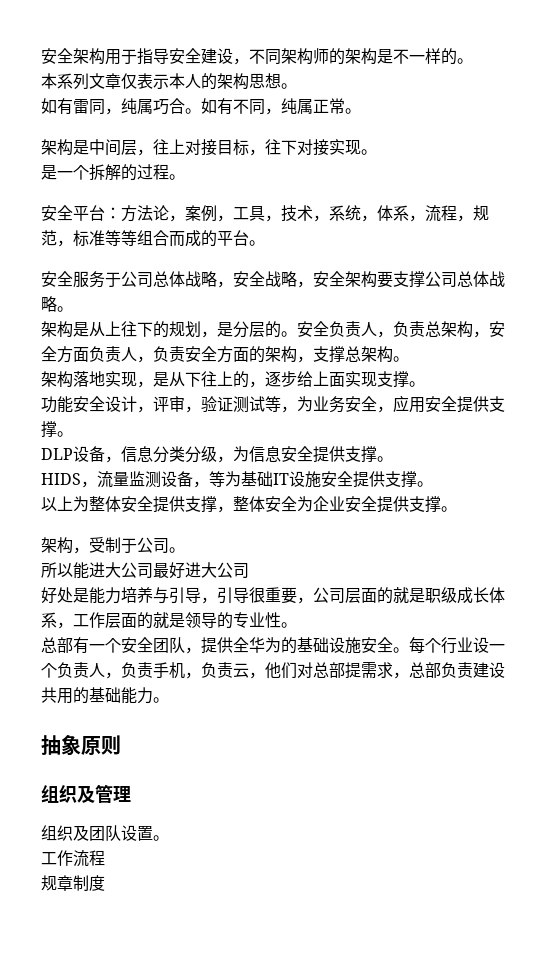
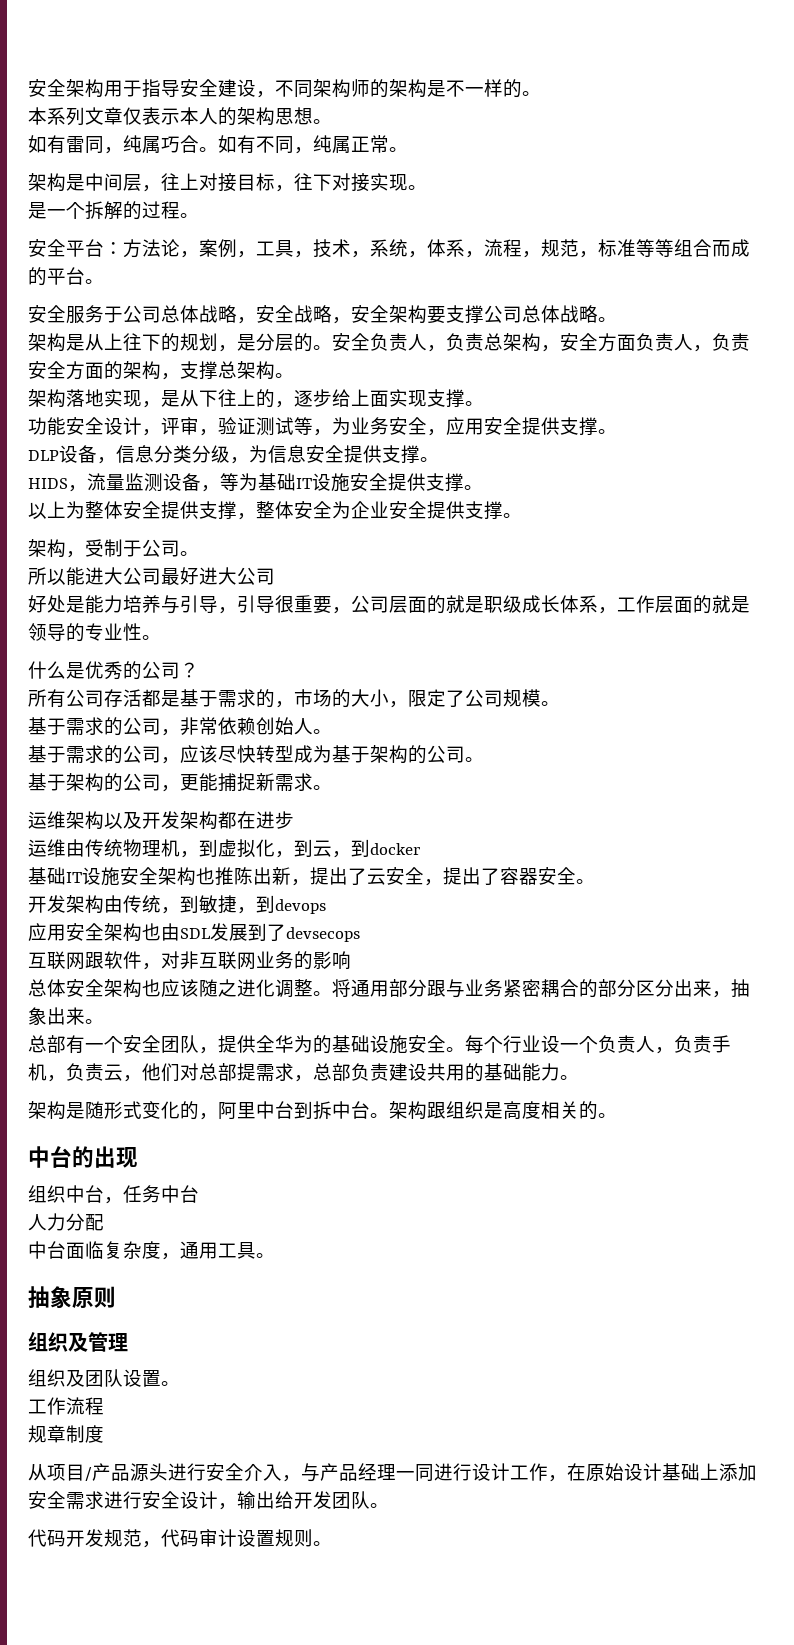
(297, 625) none -> [28,661,199,680] [28,689,560,708] [28,717,332,736] [28,745,484,764] [28,773,332,792] [28,811,294,830] [28,839,420,858] [28,867,595,886] [28,895,326,914] [28,923,360,942] [28,951,351,970] [28,979,750,998] [28,1007,104,1025] // 什么是优秀的公司？ // 所有公司存活都是基于需求的，市场的大小，限定了公司规模。 // 基于需求的公司，非常依赖创始人。 // 基于需求的公司，应该尽快转型成为基于架构的公司。 // 基于架构的公司，更能捕捉新需求。 // 运维架构以及开发架构都在进步 // 运维由传统物理机，到虚拟化，到云，到docker // 基础IT设施安全架构也推陈出新，提出了云安全，提出了容器安全。 // 开发架构由传统，到敏捷，到devops // 应用安全架构也由SDL发展到了devsecops // 互联网跟软件，对非互联网业务的影响 // 总体安全架构也应该随之进化调整。将通用部分跟与业务紧密耦合的部分区分出来，抽象出来。
(169, 700) none -> [28,1101,617,1120] [28,1146,138,1168] [28,1185,199,1204] [28,1213,104,1231] [28,1241,275,1260] // 架构是随形式变化的，阿里中台到拆中台。架构跟组织是高度相关的。 // 中台的出现 // 组织中台，任务中台 // 人力分配 // 中台面临复杂度，通用工具。
(105, 883) none -> [28,1463,757,1482] [28,1491,389,1510] [28,1529,332,1548] // 从项目/产品源头进行安全介入，与产品经理一同进行设计工作，在原始设计基础上添加安全需求进行安全设计，输出给开发团队。 // 代码开发规范，代码审计设置规则。

